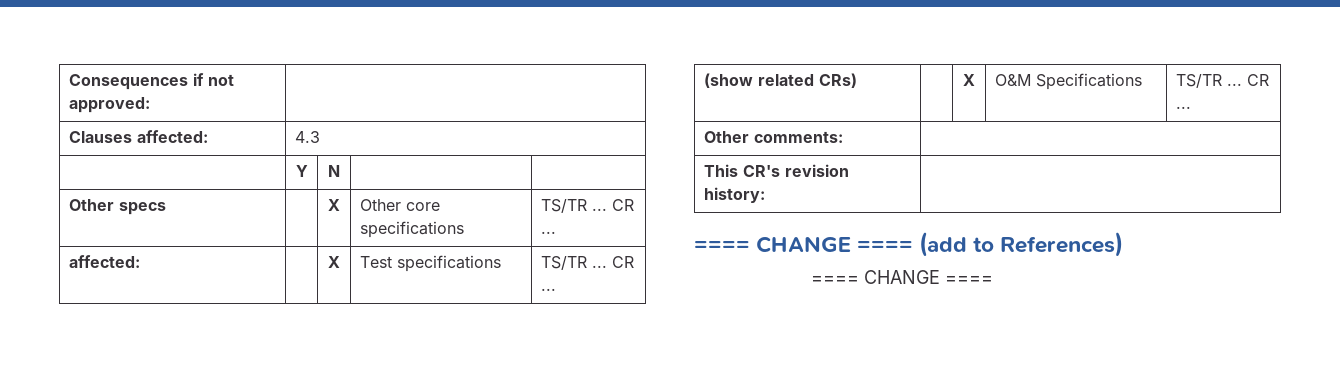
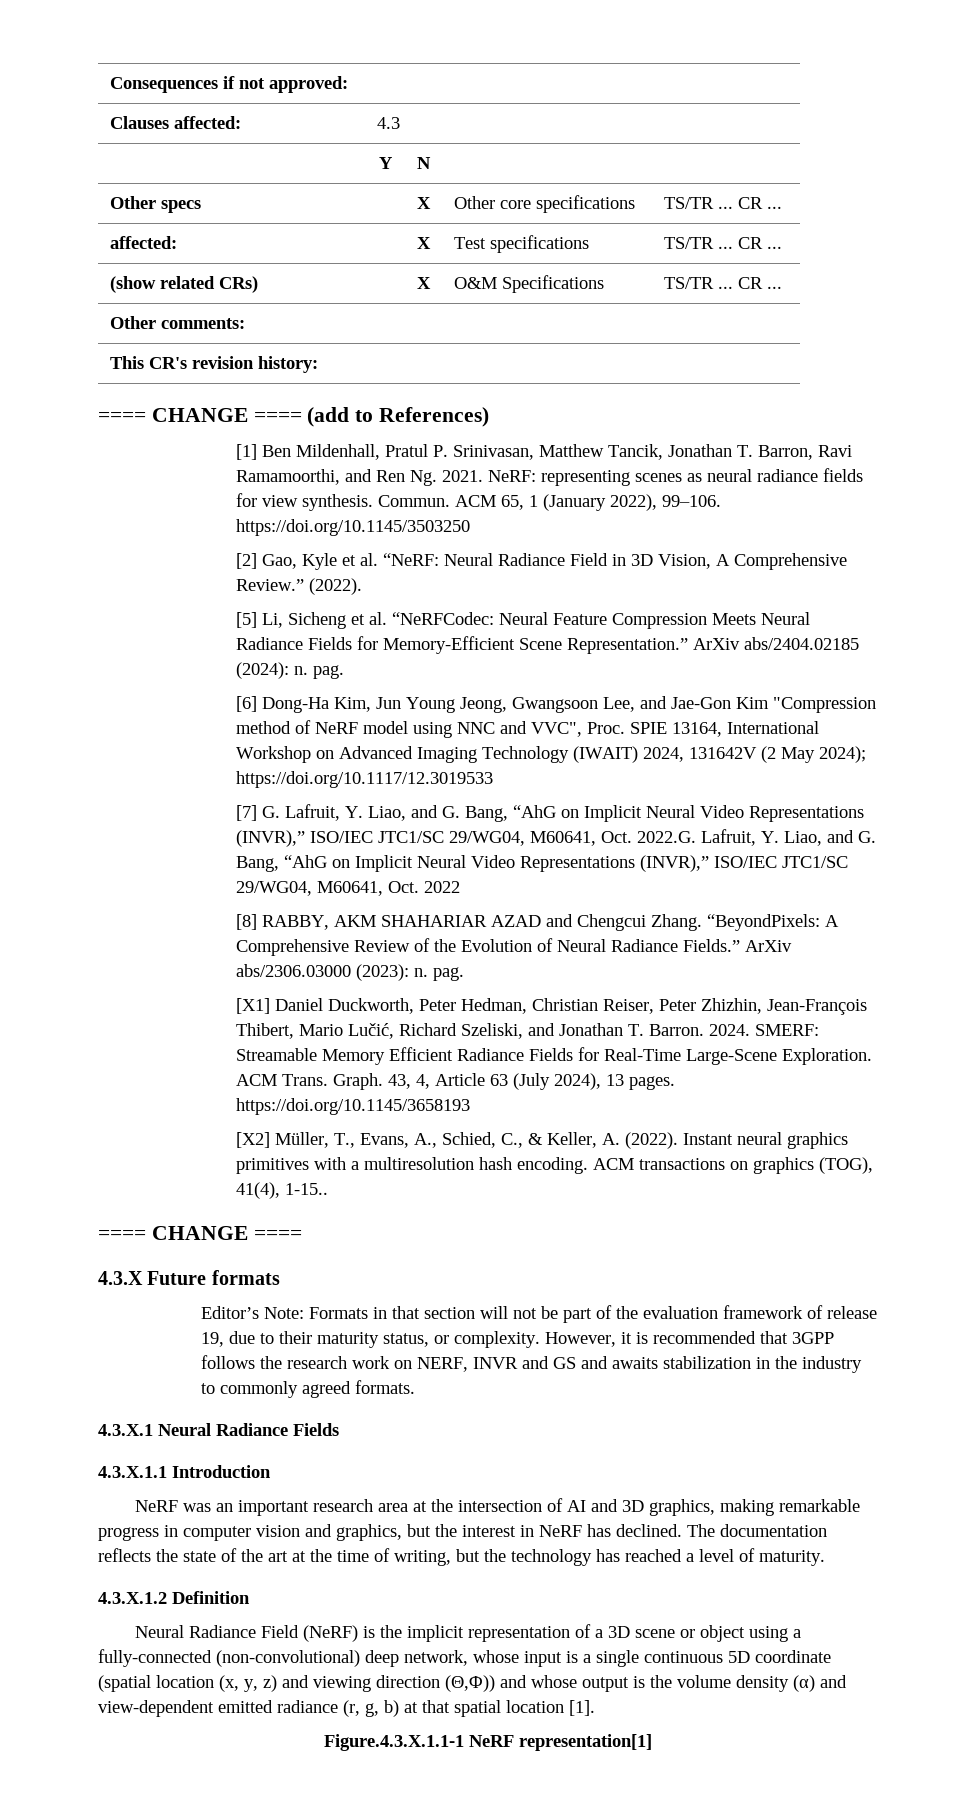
[811,270,994,284] ==== CHANGE ==== -> [235,444,852,460] [235,468,863,486] [235,493,721,511] [235,519,470,536] [235,553,847,570] [235,578,362,595] [235,612,810,629] [235,636,859,654] [235,662,344,679] [235,696,876,713] [235,720,819,738] [235,746,866,763] [235,771,493,788] [235,804,864,822] [235,829,876,847] [235,855,848,872] [235,881,460,896] [235,914,839,931] [235,938,792,956] [235,964,464,981] [235,998,867,1015] [235,1023,819,1039] [235,1047,872,1065] [235,1073,675,1090] [235,1098,470,1115] [235,1132,848,1149] [235,1157,873,1174] [235,1182,328,1199] [98,1226,302,1240] [98,1270,280,1285] [201,1305,878,1323] [201,1331,835,1348] [201,1355,863,1373] [201,1380,416,1398] [98,1423,339,1436] [98,1465,271,1478] [135,1498,861,1516] [98,1524,827,1541] [98,1548,825,1566] [98,1591,250,1604] [135,1624,802,1642] [98,1649,831,1667] [98,1675,847,1692] [98,1700,595,1717] [324,1734,652,1751] [1] Ben Mildenhall, Pratul P. Srinivasan, Matthew Tancik, Jonathan T. Barron, Ravi Ramamoorthi, and Ren Ng. 2021. NeRF: representing scenes as neural radiance fields for view synthesis. Commun. ACM 65, 1 (January 2022), 99–106. https://doi.org/10.1145/3503250 // [2] Gao, Kyle et al. “NeRF: Neural Radiance Field in 3D Vision, A Comprehensive Review.” (2022). // [5] Li, Sicheng et al. “NeRFCodec: Neural Feature Compression Meets Neural Radiance Fields for Memory-Efficient Scene Representation.” ArXiv abs/2404.02185 (2024): n. pag. // [6] Dong-Ha Kim, Jun Young Jeong, Gwangsoon Lee, and Jae-Gon Kim "Compression method of NeRF model using NNC and VVC", Proc. SPIE 13164, International Workshop on Advanced Imaging Technology (IWAIT) 2024, 131642V (2 May 2024); https://doi.org/10.1117/12.3019533 // [7] G. Lafruit, Y. Liao, and G. Bang, “AhG on Implicit Neural Video Representations (INVR),” ISO/IEC JTC1/SC 29/WG04, M60641, Oct. 2022.G. Lafruit, Y. Liao, and G. Bang, “AhG on Implicit Neural Video Representations (INVR),” ISO/IEC JTC1/SC 29/WG04, M60641, Oct. 2022 // [8] RABBY, AKM SHAHARIAR AZAD and Chengcui Zhang. “BeyondPixels: A Comprehensive Review of the Evolution of Neural Radiance Fields.” ArXiv abs/2306.03000 (2023): n. pag. // [X1] Daniel Duckworth, Peter Hedman, Christian Reiser, Peter Zhizhin, Jean-François Thibert, Mario Lučić, Richard Szeliski, and Jonathan T. Barron. 2024. SMERF: Streamable Memory Efficient Radiance Fields for Real-Time Large-Scene Exploration. ACM Trans. Graph. 43, 4, Article 63 (July 2024), 13 pages. https://doi.org/10.1145/3658193 // [X2] Müller, T., Evans, A., Schied, C., & Keller, A. (2022). Instant neural graphics primitives with a multiresolution hash encoding. ACM transactions on graphics (TOG), 41(4), 1-15.. // ==== CHANGE ==== // 4.3.X Future formats // Editor’s Note: Formats in that section will not be part of the evaluation framework of release 19, due to their maturity status, or complexity. However, it is recommended that 3GPP follows the research work on NERF, INVR and GS and awaits stabilization in the industry to commonly agreed formats. // 4.3.X.1 Neural Radiance Fields // 4.3.X.1.1 Introduction // NeRF was an important research area at the intersection of AI and 3D graphics, making remarkable progress in computer vision and graphics, but the interest in NeRF has declined. The documentation reflects the state of the art at the time of writing, but the technology has reached a level of maturity. // 4.3.X.1.2 Definition // Neural Radiance Field (NeRF) is the implicit representation of a 3D scene or object using a fully-connected (non-convolutional) deep network, whose input is a single continuous 5D coordinate (spatial location (x, y, z) and viewing direction (Θ,Φ)) and whose output is the volume density (α) and view-dependent emitted radiance (r, g, b) at that spatial location [1]. // Figure.4.3.X.1.1-1 NeRF representation[1]

